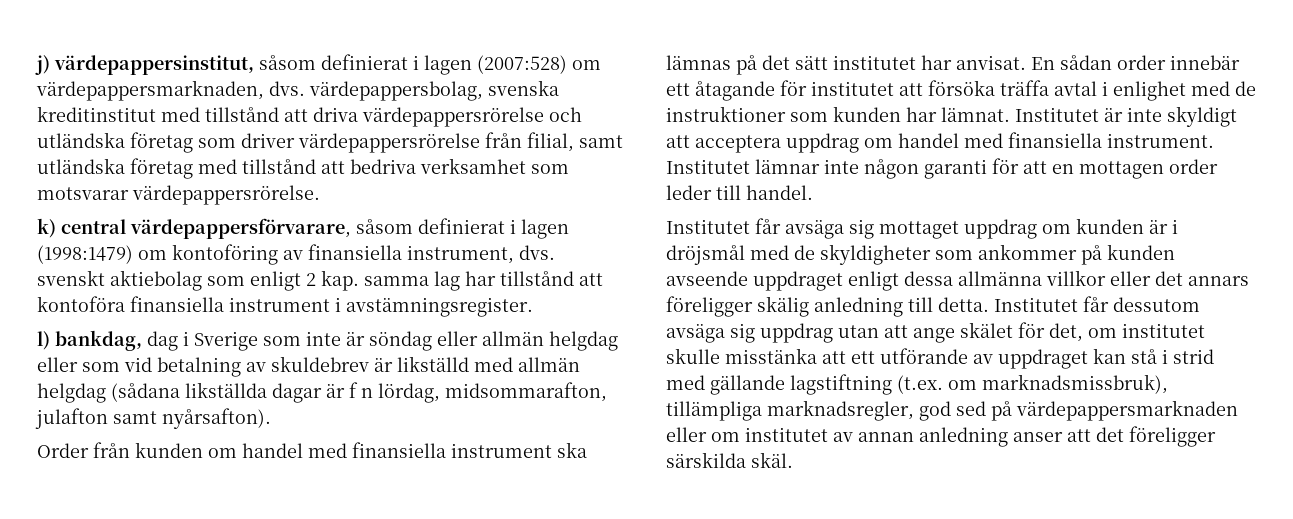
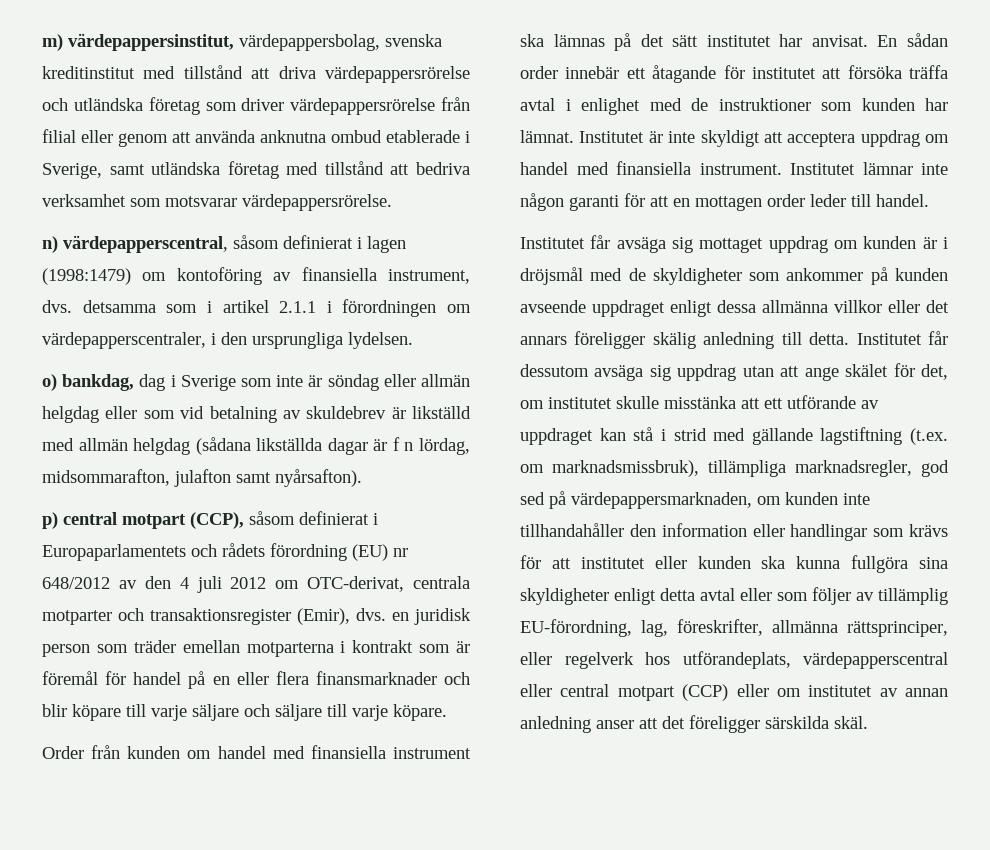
[35,54,601,75] [36,80,305,101] j) värdepappersinstitut, såsom definierat i lagen (2007:528) om värdepappersmarknaden, dvs. -> [42,33,234,51] m) värdepappersinstitut,
[527,132,574,152] filial, -> [42,129,470,147] [42,163,102,179] filial eller genom att använda anknutna ombud etablerade i Sverige,
[37,218,351,239] k) central värdepappersförvarare, -> [42,235,228,253] n) värdepapperscentral,
[37,270,603,291] [37,296,533,317] [37,331,50,350] svenskt aktiebolag som enligt 2 kap. samma lag har tillstånd att kontoföra finansiella instrument i avstämningsregister. // l) -> [82,299,471,317] [42,332,413,349] [42,374,57,391] detsamma som i artikel 2.1.1 i förordningen om värdepapperscentraler, i den ursprungliga lydelsen. // o)
(271, 418) none -> [42,511,378,529] [42,543,408,561] [42,576,470,593] [42,608,471,625] [42,640,470,657] [42,671,470,689] [42,704,447,721] // p) central motpart (CCP), såsom definierat i Europaparlamentets och rådets förordning (EU) nr 648/2012 av den 4 juli 2012 om OTC-derivat, centrala motparter och transaktionsregister (Emir), dvs. en juridisk person som träder emellan motparterna i kontrakt som är föremål för handel på en eller flera finansmarknader och blir köpare till varje säljare och säljare till varje köpare.
[1016,400,1238,421] värdepappersmarknaden -> [571,492,870,509] [520,523,948,541] [520,555,948,573] [520,587,948,605] [520,619,948,637] [520,651,948,669] [520,684,729,701] värdepappersmarknaden, om kunden inte tillhandahåller den information eller handlingar som krävs för att institutet eller kunden ska kunna fullgöra sina skyldigheter enligt detta avtal eller som följer av tillämplig EU-förordning, lag, föreskrifter, allmänna rättsprinciper, eller regelverk hos utförandeplats, värdepapperscentral eller central motpart (CCP)

